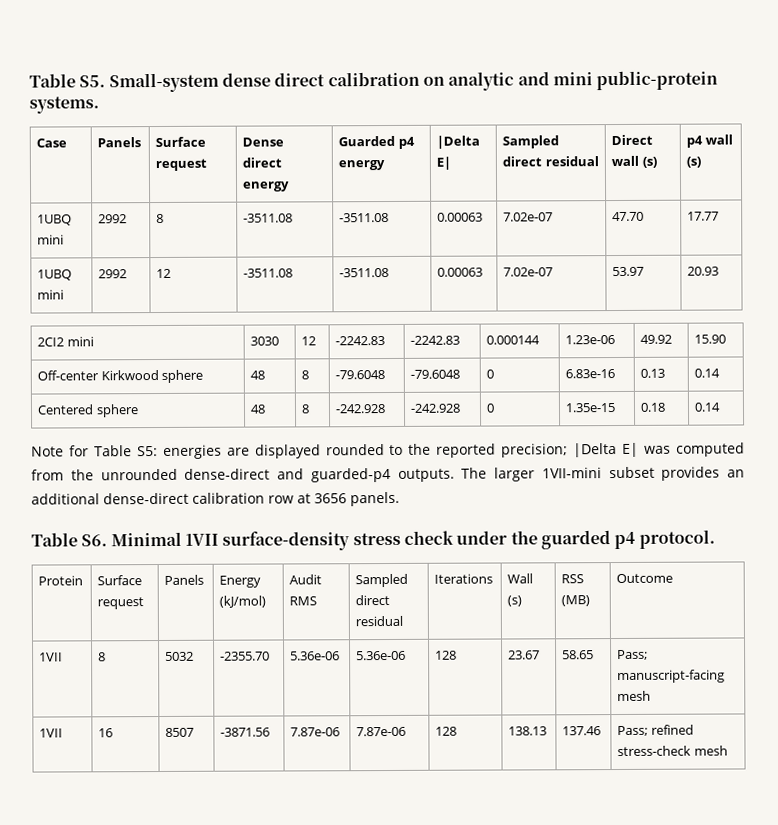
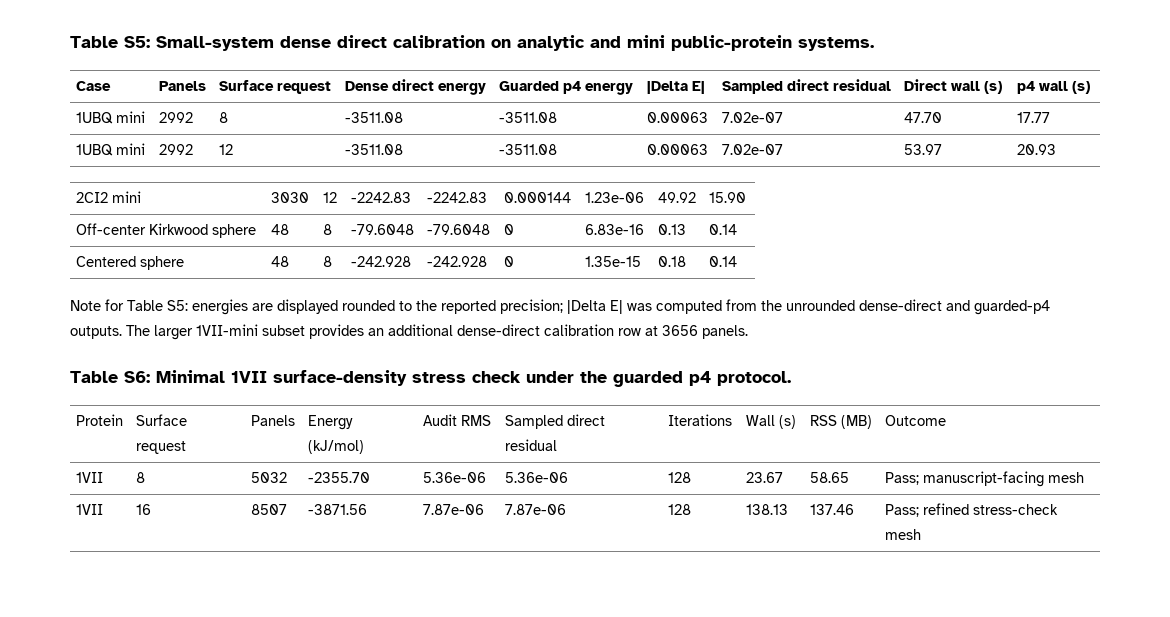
[29,73,106,88] Table S5. -> [70,36,150,48] Table S5:
[81,534,108,547] S6. -> [124,371,150,383] S6:

